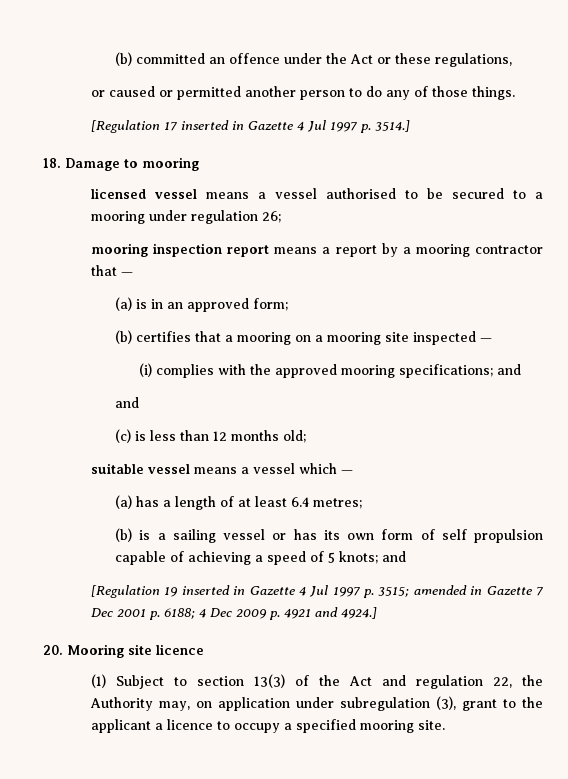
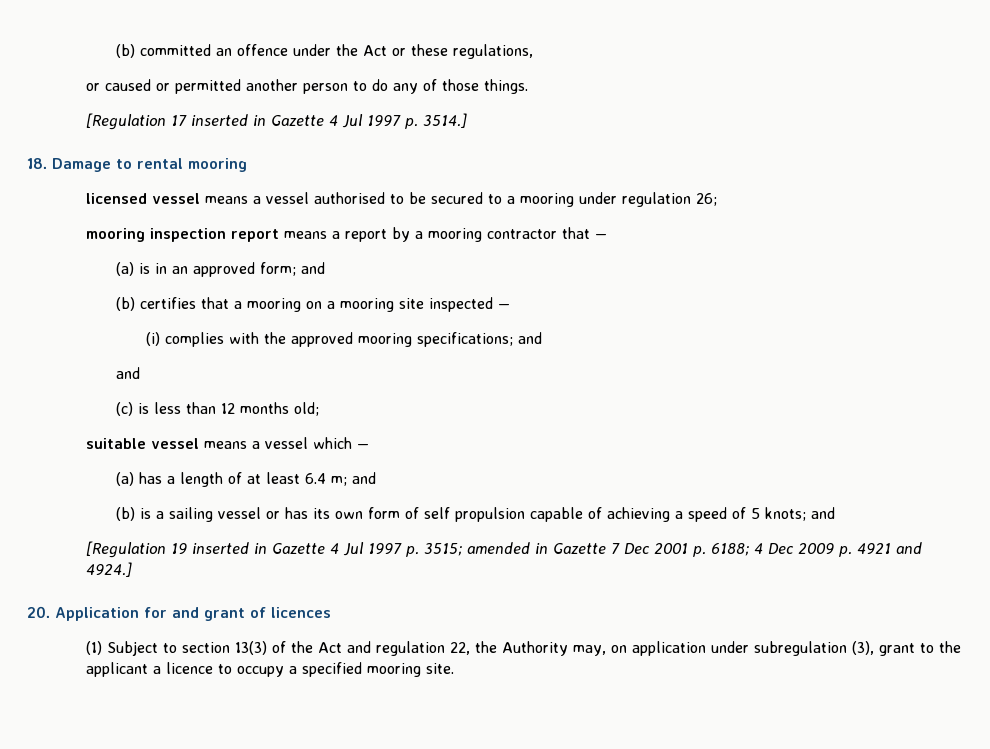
(138, 163) none -> [137,158,183,169] rental
(289, 304) none -> [301,262,326,274] and
[313,498,363,509] metres; -> [331,472,377,486] m; and
[67,644,204,658] Mooring site licence -> [55,607,331,621] Application for and grant of licences

